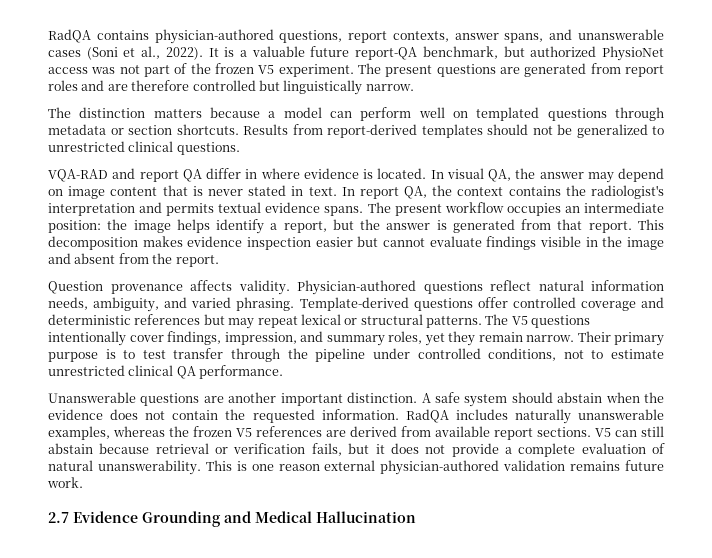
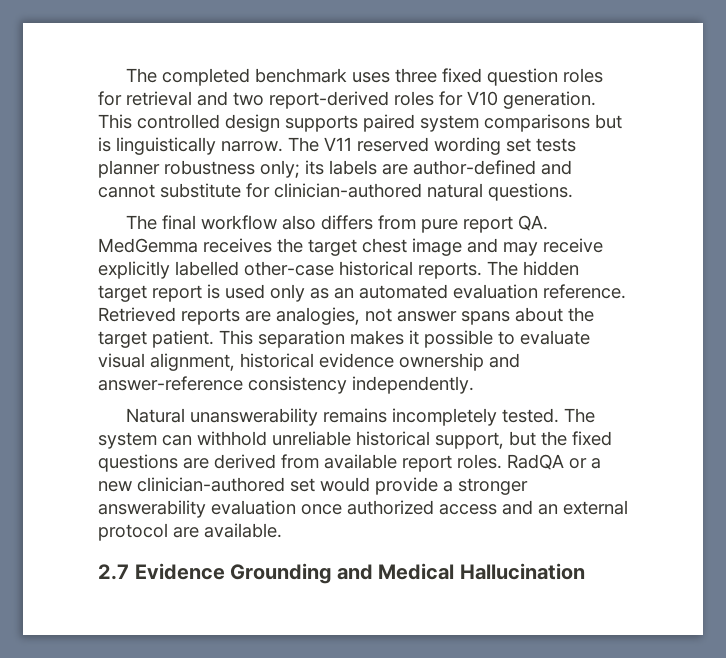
[48,29,664,44] [48,46,664,61] [48,63,664,77] [48,80,414,95] [48,107,664,121] [48,124,664,138] [48,141,240,155] [48,168,664,183] [48,185,664,199] [48,202,664,216] [48,219,664,234] [48,236,664,250] [48,253,219,267] [48,280,664,295] [48,297,665,312] [48,314,591,329] [48,331,664,346] [48,348,665,362] [48,365,284,379] [48,392,664,407] [48,409,665,424] [48,426,322,440] RadQA contains physician-authored questions, report contexts, answer spans, and unanswerable cases (Soni et al., 2022). It is a valuable future report-QA benchmark, but authorized PhysioNet access was not part of the frozen V5 experiment. The present questions are generated from report roles and are therefore controlled but linguistically narrow. // The distinction matters because a model can perform well on templated questions through metadata or section shortcuts. Results from report-derived templates should not be generalized to unrestricted clinical questions. // VQA-RAD and report QA differ in where evidence is located. In visual QA, the answer may depend on image content that is never stated in text. In report QA, the context contains the radiologist's interpretation and permits textual evidence spans. The present workflow occupies an intermediate position: the image helps identify a report, but the answer is generated from that report. This decomposition makes evidence inspection easier but cannot evaluate findings visible in the image and absent from the report. // Question provenance affects validity. Physician-authored questions reflect natural information needs, ambiguity, and varied phrasing. Template-derived questions offer controlled coverage and deterministic references but may repeat lexical or structural patterns. The V5 questions intentionally cover findings, impression, and summary roles, yet they remain narrow. Their primary purpose is to test transfer through the pipeline under controlled conditions, not to estimate unrestricted clinical QA performance. // Unanswerable questions are another important distinction. A safe system should abstain when the evidence does not contain the requested information. RadQA includes naturally unanswerable examples, whereas the frozen V5 references -> [125,68,603,86] [98,91,596,109] [98,114,622,132] [98,137,576,155] [98,160,572,178] [98,183,573,201] [125,215,548,233] [98,238,603,256] [98,261,579,279] [98,284,626,302] [98,307,594,325] [98,330,590,348] [98,353,520,371] [98,376,474,394] [125,408,595,426] [98,431,612,449] [98,454,178,472] The completed benchmark uses three fixed question roles for retrieval and two report-derived roles for V10 generation. This controlled design supports paired system comparisons but is linguistically narrow. The V11 reserved wording set tests planner robustness only; its labels are author-defined and cannot substitute for clinician-authored natural questions. // The final workflow also differs from pure report QA. MedGemma receives the target chest image and may receive explicitly labelled other-case historical reports. The hidden target report is used only as an automated evaluation reference. Retrieved reports are analogies, not answer spans about the target patient. This separation makes it possible to evaluate visual alignment, historical evidence ownership and answer-reference consistency independently. // Natural unanswerability remains incompletely tested. The system can withhold unreliable historical support, but the fixed questions
[537,426,664,437] [48,443,665,457] [48,460,664,475] [47,477,83,488] sections. V5 can still abstain because retrieval or verification fails, but it does not provide a complete evaluation of natural unanswerability. This is one reason external physician-authored validation remains future work. -> [457,454,601,470] [98,477,528,495] [98,500,628,518] [98,523,282,541] roles. RadQA or a new clinician-authored set would provide a stronger answerability evaluation once authorized access and an external protocol are available.

